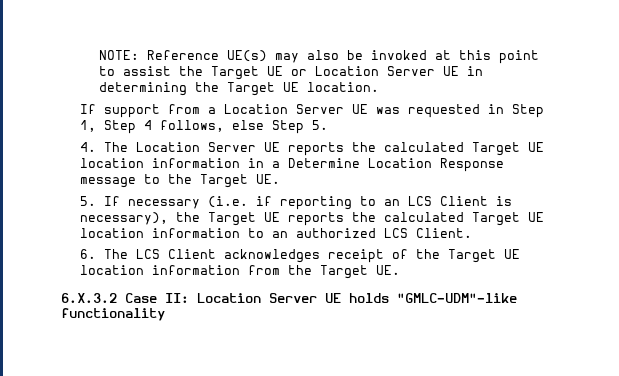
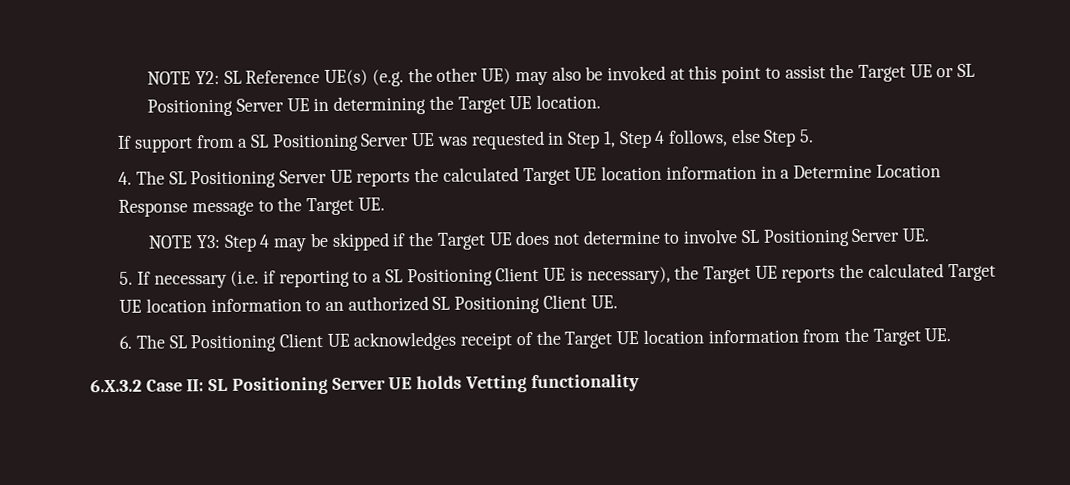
[99,50,268,62] NOTE: Reference UE(s) -> [147,67,512,87] NOTE Y2: SL Reference UE(s) (e.g. the other UE)
[315,66,380,76] Location -> [957,63,976,78] [147,98,234,117] SL Positioning
[224,104,289,114] Location -> [250,133,359,152] SL Positioning
[136,142,201,152] Location -> [168,170,277,189] SL Positioning
(281, 179) none -> [148,228,931,252] // NOTE Y3: Step 4 may be skipped if the Target UE does not determine to involve SL Positioning Server UE.
[384,196,489,206] an LCS Client -> [372,266,567,287] a SL Positioning Client UE
[384,228,473,238] [80,249,217,259] LCS Client. // 6. The LCS Client -> [432,294,618,314] [119,332,350,353] SL Positioning Client UE. // 6. The SL Positioning Client UE
[197,293,261,303] Location -> [208,376,328,395] SL Positioning
[397,293,517,303] "GMLC-UDM"-like -> [464,375,527,393] Vetting

